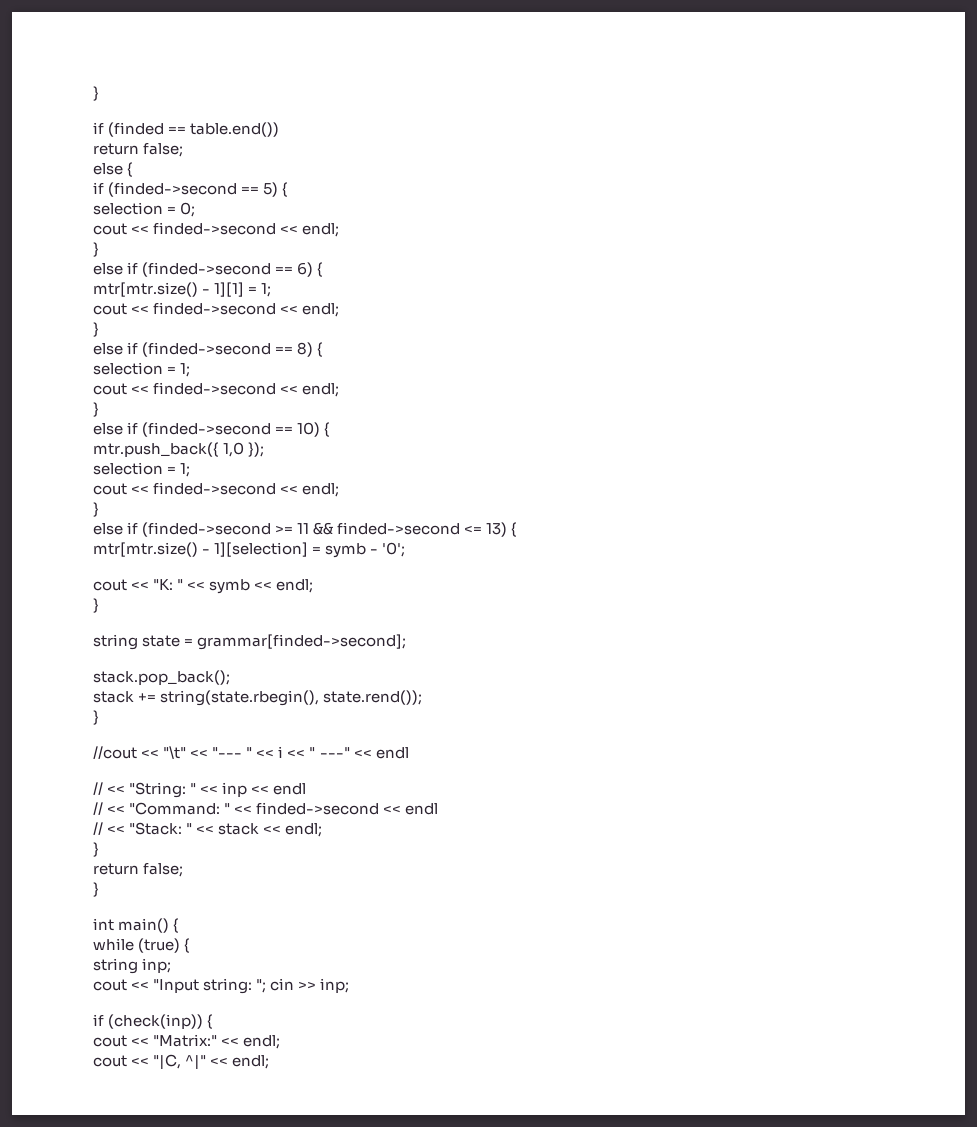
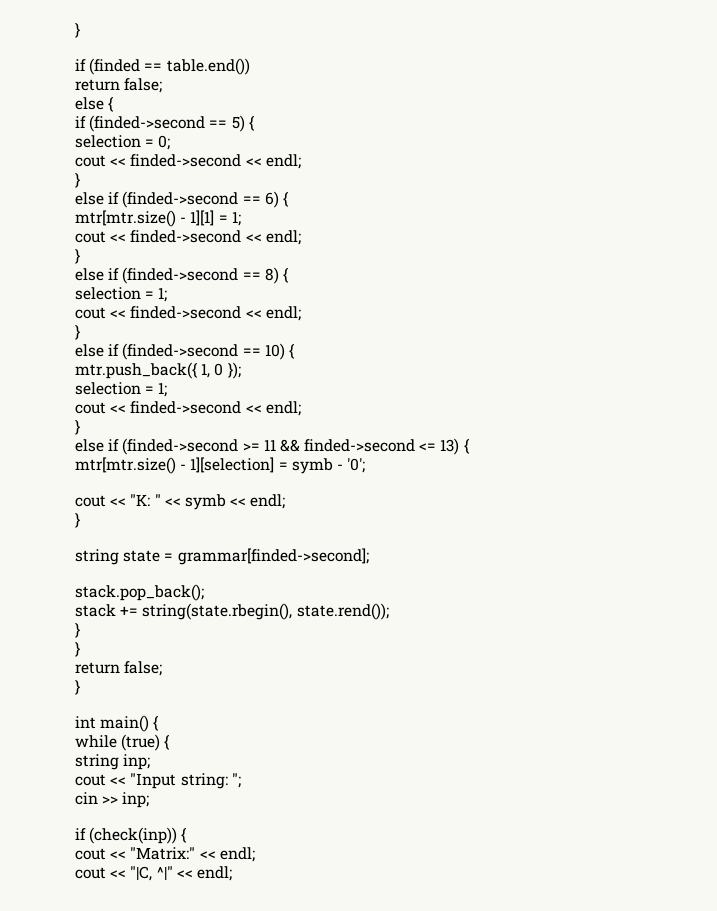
[223,442,245,457] 1,0 -> [201,363,224,378] 1, 0
[93,746,409,759] [93,782,307,798] [93,802,439,815] [93,822,323,837] // //cout << "\t" << "--- " << i << " ---" << endl // // << "String: " << inp << endl // // << "Command: " << finded->second << endl // // << "Stack: " << stack << endl; -> (80, 630) none
(267, 986) none -> (241, 780) //

